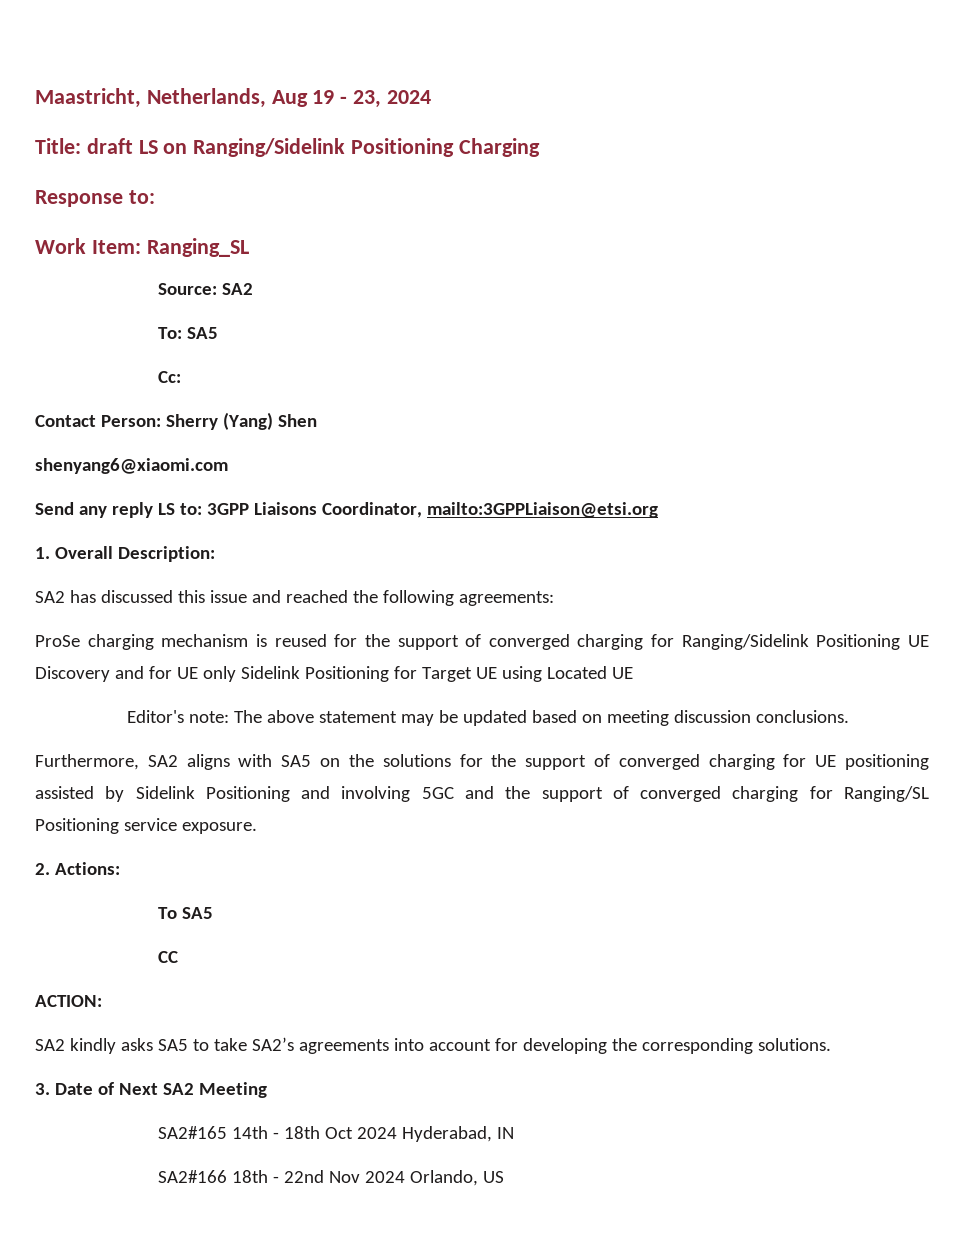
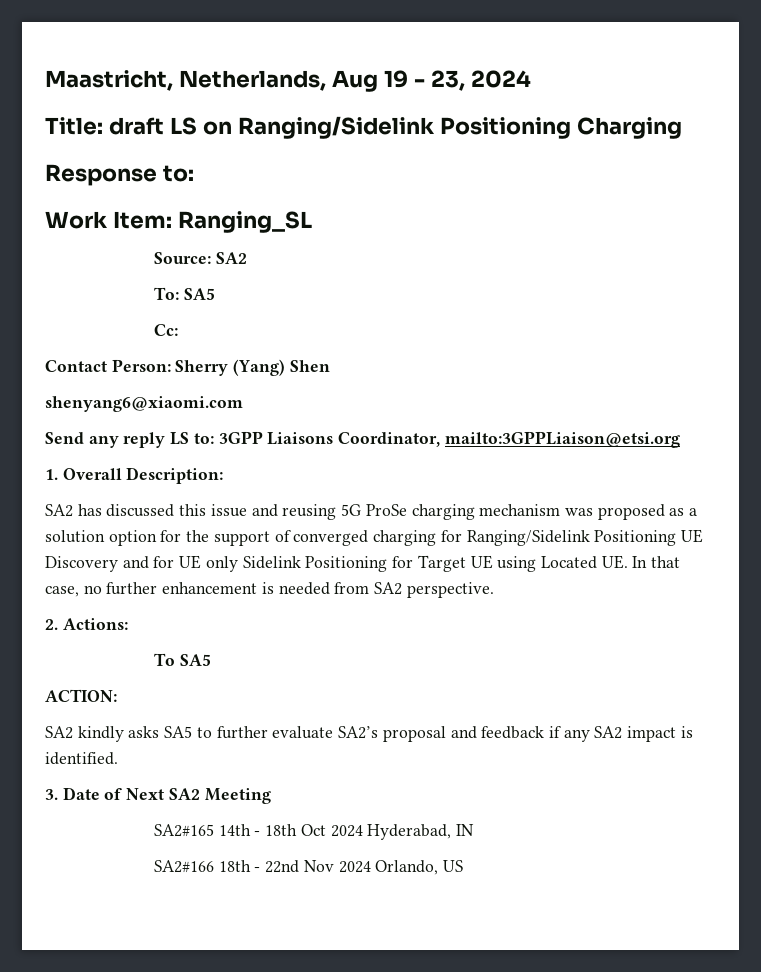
[285,590,554,606] [35,634,327,650] reached the following agreements: // ProSe charging mechanism is reused -> [282,504,698,520] [45,530,157,546] reusing 5G ProSe charging mechanism was proposed as a solution option
[611,667,633,679] [127,710,850,726] [35,754,929,770] [35,786,930,802] [35,818,257,834] UE // Editor's note: The above statement may be updated based on meeting discussion conclusions. // Furthermore, SA2 aligns with SA5 on the solutions for the support of converged charging for UE positioning assisted by Sidelink Positioning and involving 5GC and the support of converged charging for Ranging/SL Positioning service exposure. -> [601,555,681,569] [45,582,494,598] UE. In that case, no further enhancement is needed from SA2 perspective.
[157,951,178,963] // CC -> (211, 660) none
[213,1037,831,1054] take SA2’s agreements into account for developing the corresponding solutions. -> [216,726,693,742] [45,752,118,765] further evaluate SA2’s proposal and feedback if any SA2 impact is identified.

